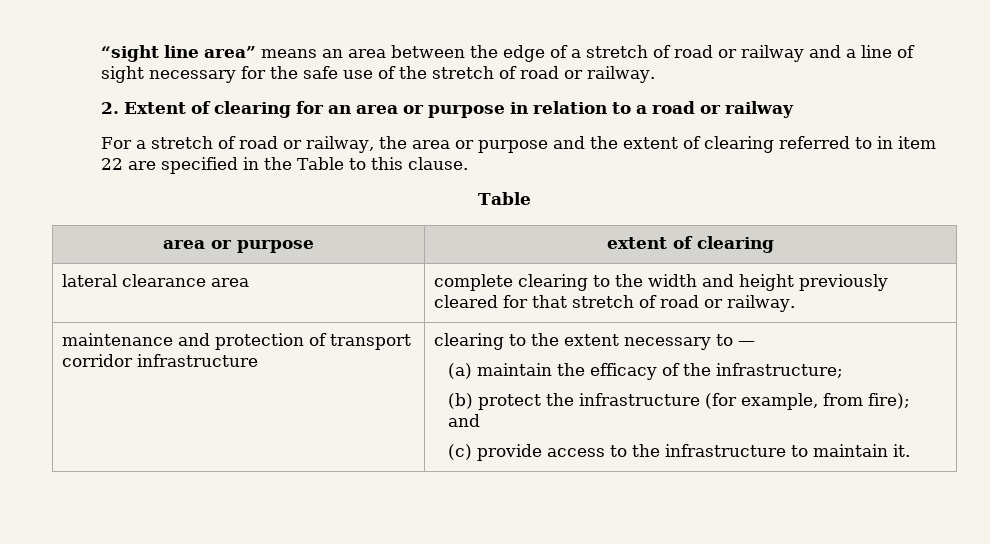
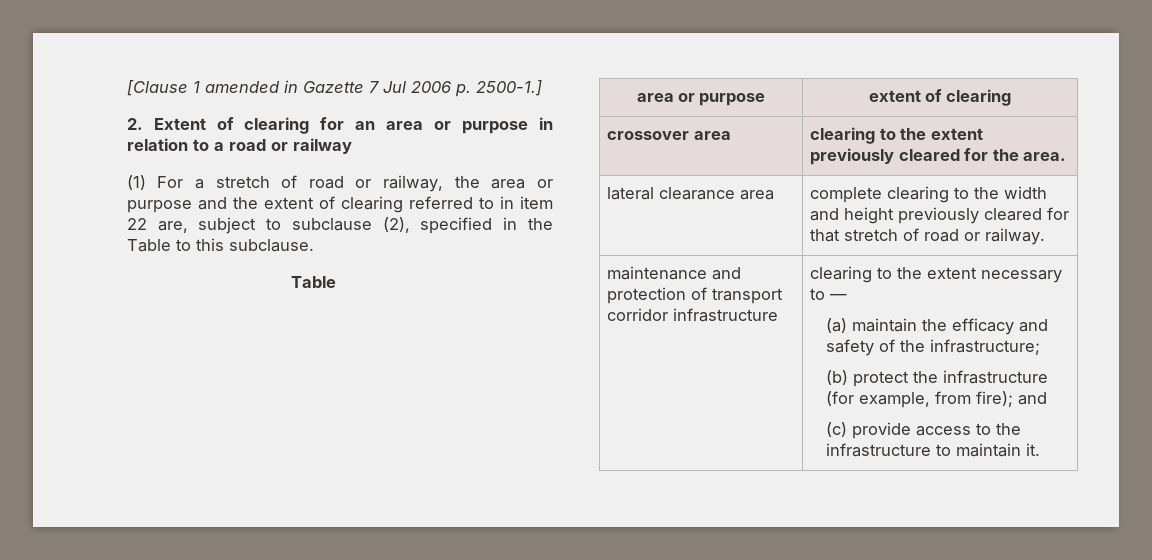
[100,45,915,62] [100,66,655,83] “sight line area” means an area between the edge of a stretch of road or railway and a line of sight necessary for the safe use of the stretch of road or railway. -> [126,80,542,97] [Clause 1 amended in Gazette 7 Jul 2006 p. 2500-1.]
(794, 109) none -> [126,175,146,190] (1)
[127,161,156,170] are -> [157,217,410,234] are, subject to subclause (2),
[407,157,468,170] clause. -> [228,239,314,252] subclause.
(774, 244) none -> [607,131,731,140] [810,127,983,144] [810,148,1067,165] // crossover area | clearing to the extent previously cleared for the area.
(658, 371) none -> [1019,319,1049,332] [826,339,875,356] and safety

